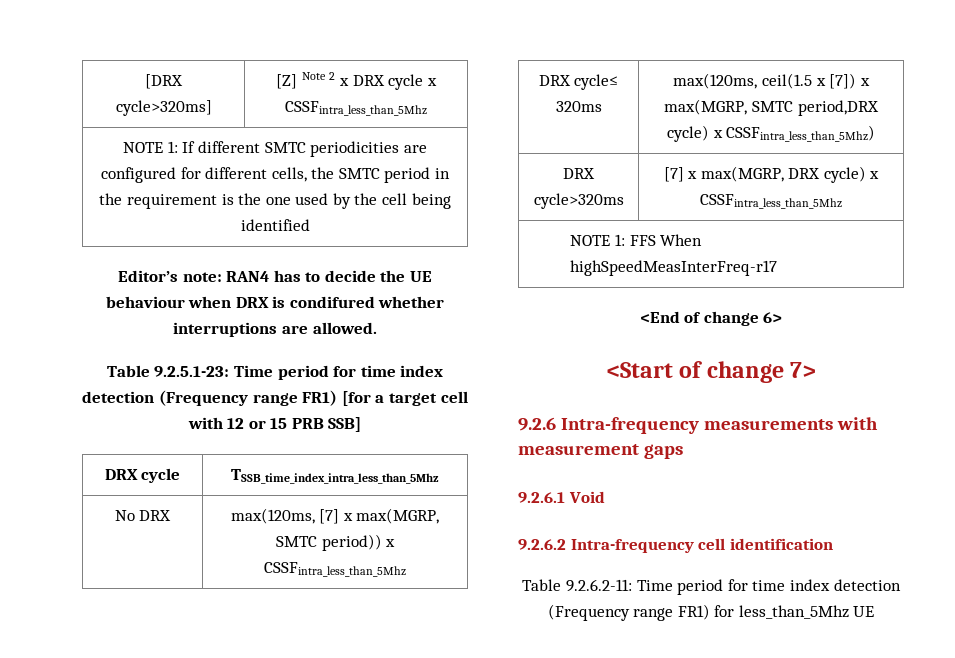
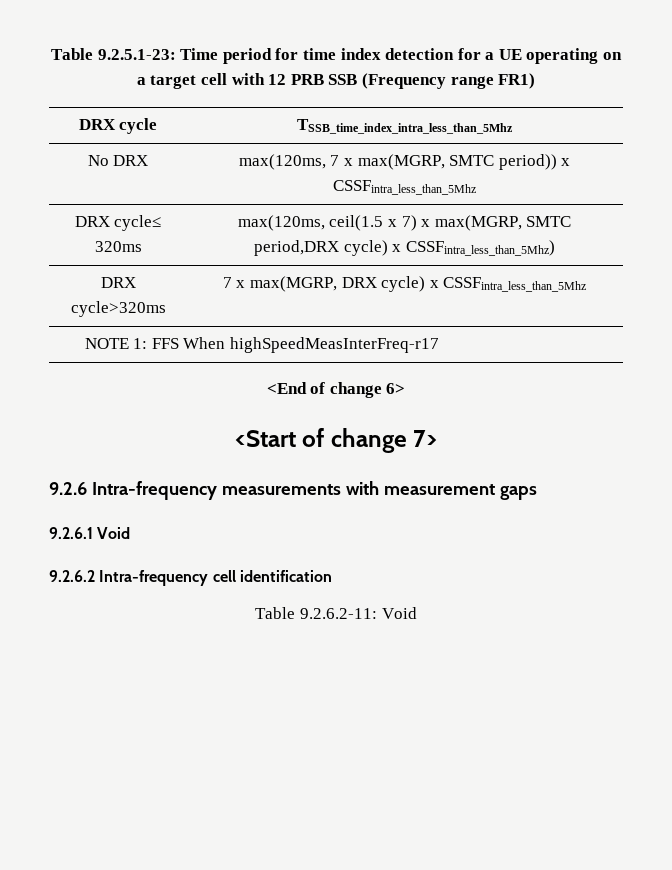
[145,74,183,89] [115,100,212,116] [276,72,437,90] [285,101,427,116] [123,141,427,157] [100,167,451,183] [99,193,451,209] [240,219,310,231] [117,270,433,282] [105,296,445,308] [173,322,377,337] [DRX cycle>320ms] | [Z] Note 2 x DRX cycle x CSSFintra_less_than_5Mhz // NOTE 1: If different SMTC periodicities are configured for different cells, the SMTC period in the requirement is the one used by the cell being identified // Editor’s note: RAN4 has to decide the UE behaviour when DRX is condifured whether interruptions are allowed. // -> (50, 54) none
[159,390,371,406] (Frequency range FR1) [for -> [457,48,623,64] for a UE operating on
[248,417,362,432] or 15 PRB SSB] -> [290,73,536,89] PRB SSB (Frequency range FR1)
[319,509,340,524] [7] -> [330,155,340,166] 7
[829,73,857,89] [7]) -> [401,215,417,231] 7)
[663,167,684,182] [7] -> [222,277,232,288] 7
[636,579,901,595] [547,604,875,621] Time period for time index detection (Frequency range FR1) for less_than_5Mhz UE -> [381,607,417,619] Void

